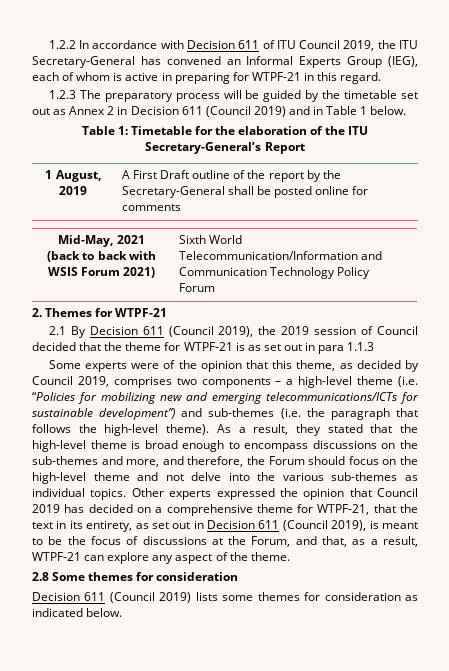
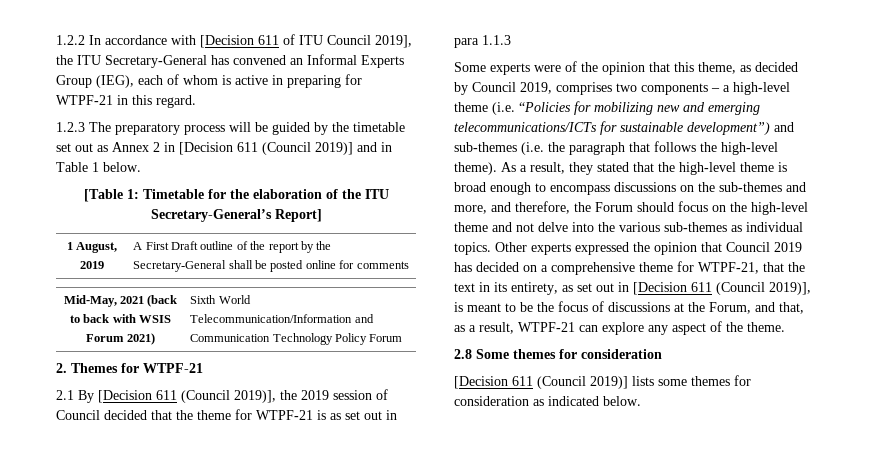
[186,40,235,49] Decision -> [200,35,254,48] [Decision
[343,40,375,51] 2019, -> [375,35,412,48] 2019],
[130,106,286,117] Decision 611 (Council 2019) -> [179,142,353,155] [Decision 611 (Council 2019)]
[81,126,115,135] Table -> [83,189,123,202] [Table
[264,142,305,154] Report -> [274,209,322,222] Report]
[89,326,254,337] Decision 611 (Council 2019), -> [98,390,276,403] [Decision 611 (Council 2019)],
[207,520,367,531] Decision 611 (Council 2019), -> [633,282,811,295] [Decision 611 (Council 2019)],
[32,592,192,603] Decision 611 (Council 2019) -> [454,376,628,389] [Decision 611 (Council 2019)]

